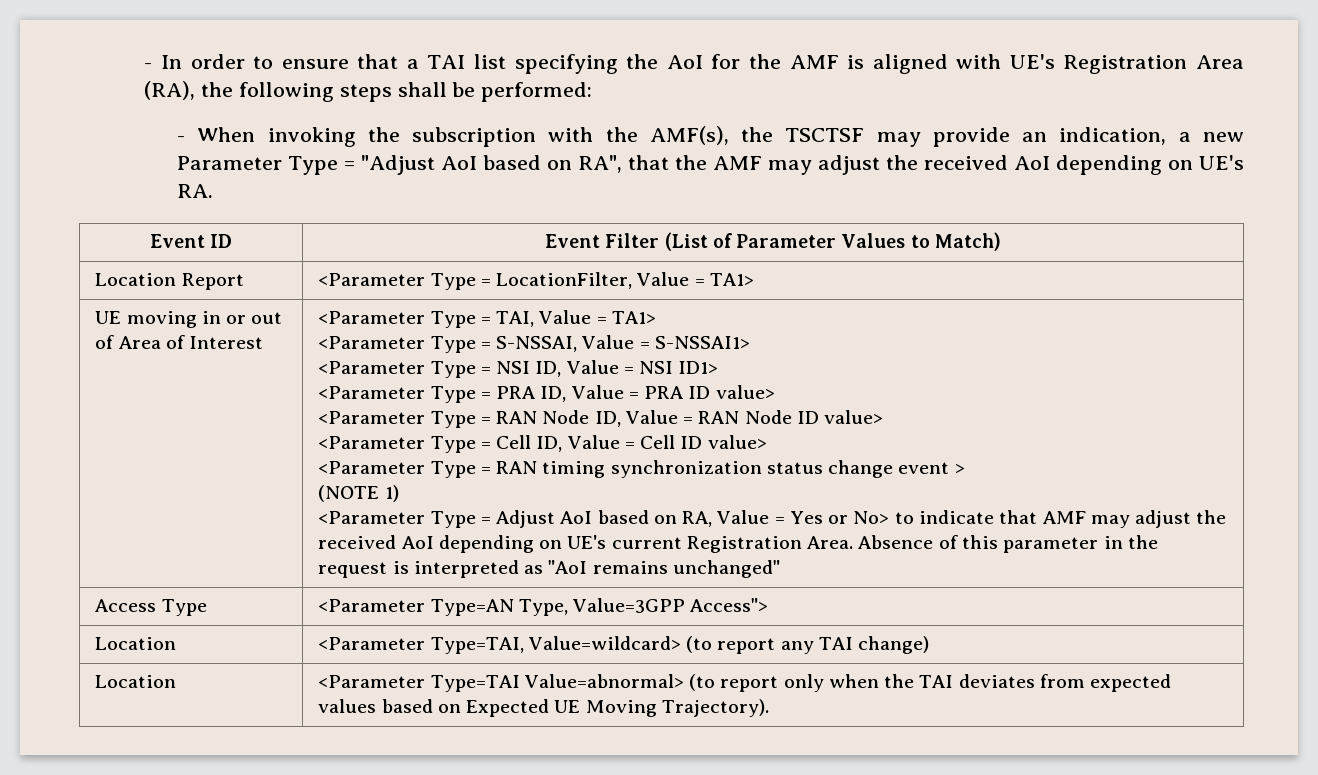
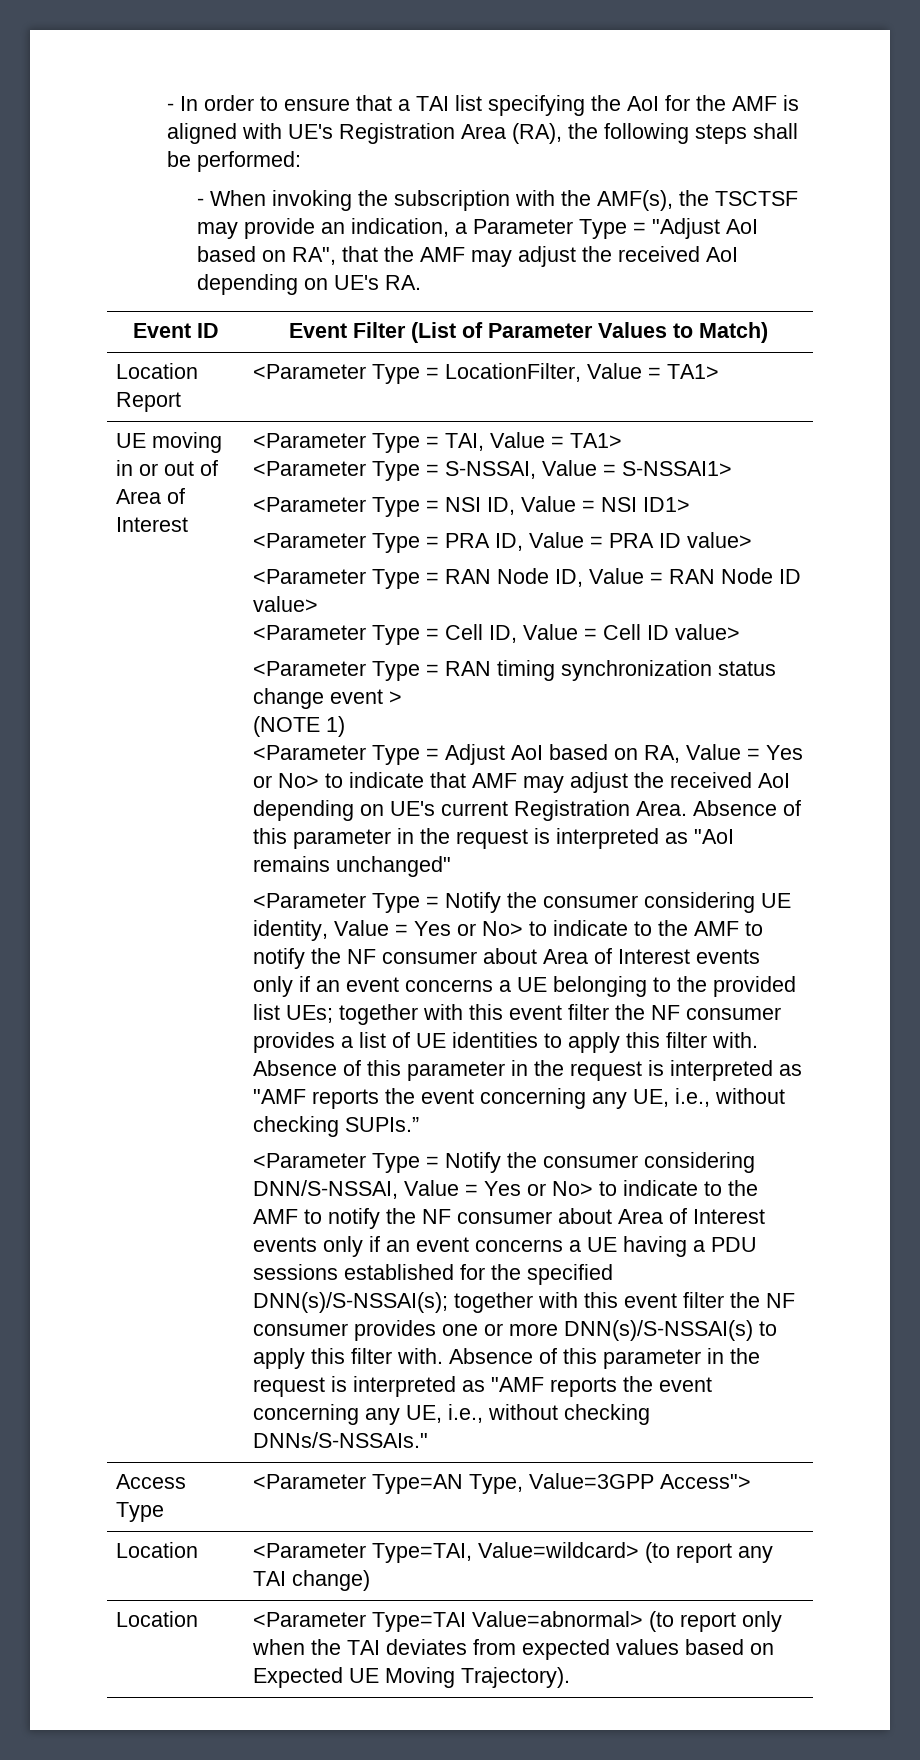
[1203,132,1245,142] new -> (468, 228) none
(780, 569) none -> [252,892,791,913] [252,920,763,941] [252,948,760,969] [252,976,796,997] [252,1004,781,1025] [252,1032,758,1053] [252,1060,802,1081] [252,1088,785,1109] [252,1116,419,1137] [252,1152,755,1173] [252,1180,758,1199] [252,1208,765,1229] [252,1236,757,1257] [252,1264,613,1285] [252,1292,795,1313] [252,1320,777,1341] [252,1348,760,1369] [252,1376,712,1397] [252,1404,650,1425] [252,1432,428,1448] // <Parameter Type = Notify the consumer considering UE identity, Value = Yes or No> to indicate to the AMF to notify the NF consumer about Area of Interest events only if an event concerns a UE belonging to the provided list UEs; together with this event filter the NF consumer provides a list of UE identities to apply this filter with. Absence of this parameter in the request is interpreted as "AMF reports the event concerning any UE, i.e., without checking SUPIs.” // <Parameter Type = Notify the consumer considering DNN/S-NSSAI, Value = Yes or No> to indicate to the AMF to notify the NF consumer about Area of Interest events only if an event concerns a UE having a PDU sessions established for the specified DNN(s)/S-NSSAI(s); together with this event filter the NF consumer provides one or more DNN(s)/S-NSSAI(s) to apply this filter with. Absence of this parameter in the request is interpreted as "AMF reports the event concerning any UE, i.e., without checking DNNs/S-NSSAIs."

